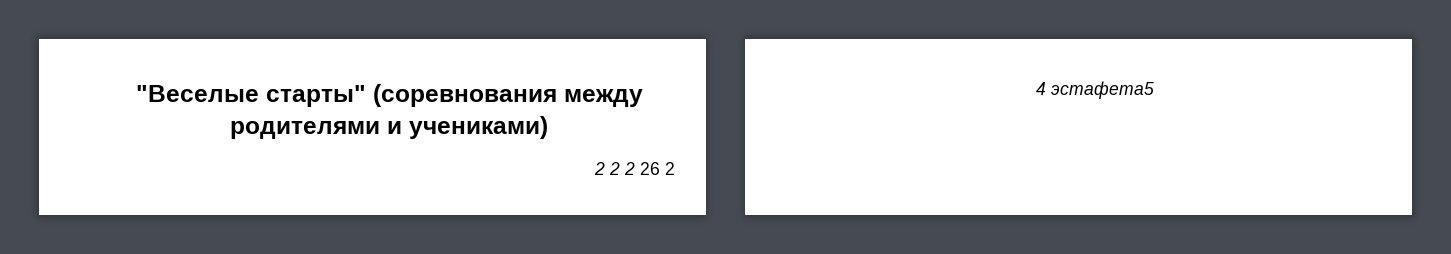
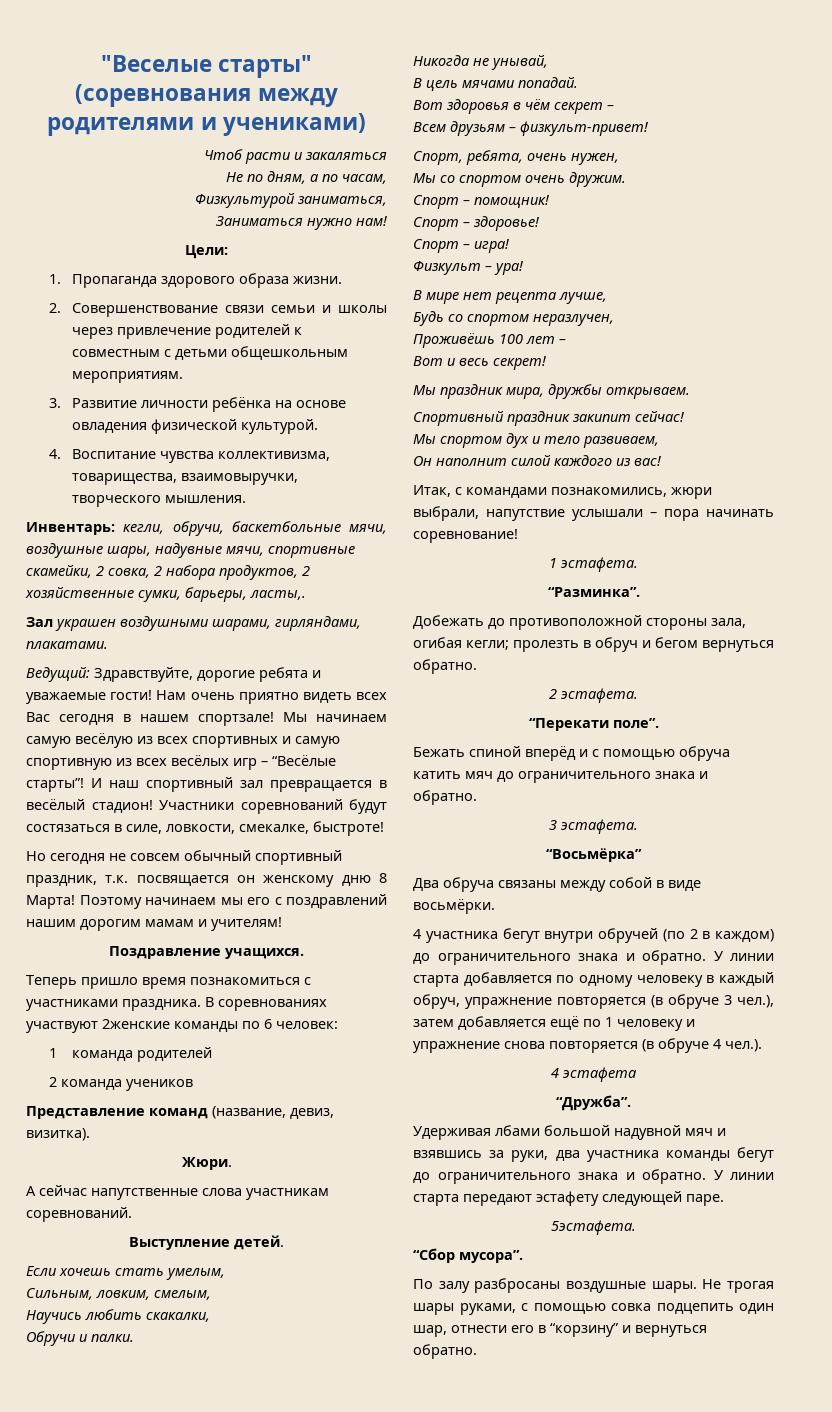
[594,162,675,175] [1036,81,1154,99] 2 2 2 26 2 // 4 эстафета5 -> [204,149,387,164] [226,171,387,184] [195,193,387,208] [215,216,387,230] [185,245,228,259] [48,273,342,288] [48,303,387,317] [71,324,302,339] [71,346,348,360] [71,371,183,383] [48,397,346,412] [71,419,318,434] [48,449,330,463] [71,473,298,485] [71,495,246,507] [26,521,387,536] [26,543,355,558] [26,565,310,580] [25,587,306,602] [26,616,361,631] [26,641,108,649] [26,667,321,682] [26,690,387,704] [26,712,387,726] [26,733,340,748] [26,755,336,770] [26,777,387,792] [26,799,387,814] [26,821,384,836] [26,850,342,865] [26,873,387,887] [26,894,387,909] [26,917,282,931] [109,946,304,959] [26,975,311,989] [26,997,327,1011] [26,1019,338,1033] [48,1047,212,1062] [48,1077,193,1091] [26,1106,334,1119] [26,1128,90,1141] [181,1157,232,1170] [26,1185,329,1200] [26,1207,132,1222] [129,1235,284,1250] [26,1266,225,1280] [26,1288,211,1300] [26,1309,210,1324] [26,1331,134,1346] [413,55,548,70] [413,77,578,91] [413,99,614,114] [413,121,648,136] [413,150,619,165] [413,172,626,187] [413,195,549,209] [413,216,539,231] [413,239,509,253] [413,261,523,275] [413,290,607,304] [413,311,614,326] [413,333,566,348] [413,356,546,370] [413,384,690,399] [413,411,684,426] [413,433,659,448] [413,455,661,466] [413,485,712,499] [413,506,774,521] [413,529,518,543] [549,557,638,572] [547,587,640,597] [413,615,746,630] [413,637,774,652] [413,659,477,674] [549,688,638,703] [528,718,659,731] [413,746,730,761] [413,771,708,783] [413,790,477,805] [549,819,638,834] [546,848,642,862] [413,877,701,892] [413,899,495,914] [413,928,774,943] [413,950,774,965] [413,972,774,987] [413,994,774,1009] [413,1016,695,1031] [413,1038,762,1053] [551,1067,636,1082] [556,1095,631,1111] [413,1125,726,1140] [413,1147,774,1162] [413,1169,774,1184] [413,1191,724,1206] [551,1220,636,1235] [413,1248,523,1263] [413,1278,774,1293] [413,1303,774,1315] [413,1323,707,1337] [413,1344,477,1359] Чтоб расти и закаляться // Не по дням, а по часам, // Физкультурой заниматься, // Заниматься нужно нам! // Цели: // 1. Пропаганда здорового образа жизни. // 2. Совершенствование связи семьи и школы через привлечение родителей к совместным с детьми общешкольным мероприятиям. // 3. Развитие личности ребёнка на основе овладения физической культурой. // 4. Воспитание чувства коллективизма, товарищества, взаимовыручки, творческого мышления. // Инвентарь: кегли, обручи, баскетбольные мячи, воздушные шары, надувные мячи, спортивные скамейки, 2 совка, 2 набора продуктов, 2 хозяйственные сумки, барьеры, ласты,. // Зал украшен воздушными шарами, гирляндами, плакатами. // Ведущий: Здравствуйте, дорогие ребята и уважаемые гости! Нам очень приятно видеть всех Вас сегодня в нашем спортзале! Мы начинаем самую весёлую из всех спортивных и самую спортивную из всех весёлых игр – “Весёлые старты”! И наш спортивный зал превращается в весёлый стадион! Участники соревнований будут состязаться в силе, ловкости, смекалке, быстроте! // Но сегодня не совсем обычный спортивный праздник, т.к. посвящается он женскому дню 8 Марта! Поэтому начинаем мы его с поздравлений нашим дорогим мамам и учителям! // Поздравление учащихся. // Теперь пришло время познакомиться с участниками праздника. В соревнованиях участвуют 2женские команды по 6 человек: // 1 команда родителей // 2 команда учеников // Представление команд (название, девиз, визитка). // Жюри. // А сейчас напутственные слова участникам соревнований. // Выступление детей. // Если хочешь стать умелым, // Сильным, ловким, смелым, // Научись любить скакалки, // Обручи и палки. // Никогда не унывай, // В цель мячами попадай. // Вот здоровья в чём секрет – // Всем друзьям – физкульт-привет! // Спорт, ребята, очень нужен, // Мы со спортом очень дружим. // Спорт – помощник! // Спорт – здоровье! // Спорт – игра! // Физкульт – ура! // В мире нет рецепта лучше, // Будь со спортом неразлучен, // Проживёшь 100 лет – // Вот и весь секрет! // Мы праздник мира, дружбы открываем. // Спортивный праздник закипит сейчас! // Мы спортом дух и тело развиваем, // Он наполнит силой каждого из вас! // Итак, с командами познакомились, жюри выбрали, напутствие услышали – пора начинать соревнование! // 1 эстафета. // “Разминка”. // Добежать до противоположной стороны зала, огибая кегли; пролезть в обруч и бегом вернуться обратно. // 2 эстафета. // “Перекати поле”. // Бежать спиной вперёд и с помощью обруча катить мяч до ограничительного знака и обратно. // 3 эстафета. // “Восьмёрка” // Два обруча связаны между собой в виде восьмёрки. // 4 участника бегут внутри обручей (по 2 в каждом) до ограничительного знака и обратно. У линии старта добавляется по одному человеку в каждый обруч, упражнение повторяется (в обруче 3 чел.), затем добавляется ещё по 1 человеку и упражнение снова повторяется (в обруче 4 чел.). // 4 эстафета // “Дружба”. // Удерживая лбами большой надувной мяч и взявшись за руки, два участника команды бегут до ограничительного знака и обратно. У линии старта передают эстафету следующей паре. // 5эстафета. // “Сбор мусора”. // По залу разбросаны воздушные шары. Не трогая шары руками, с помощью совка подцепить один шар, отнести его в “корзину” и вернуться обратно.

